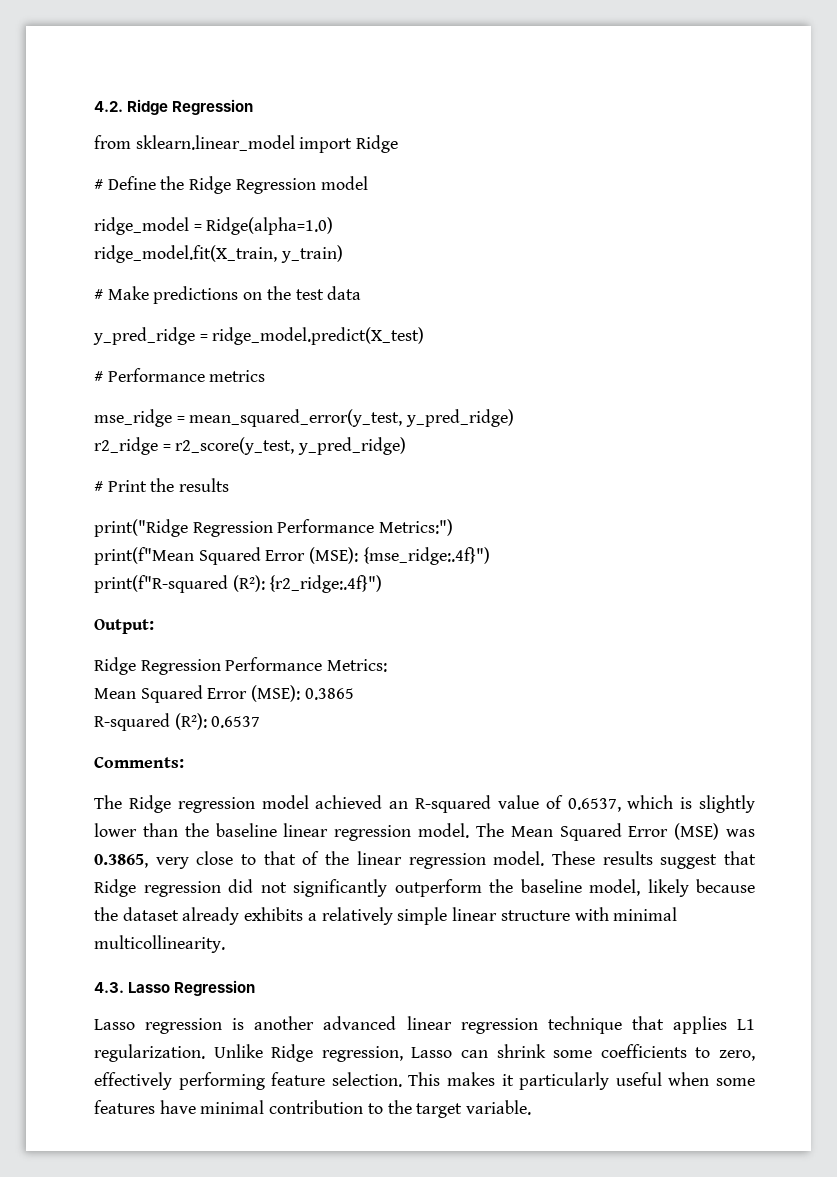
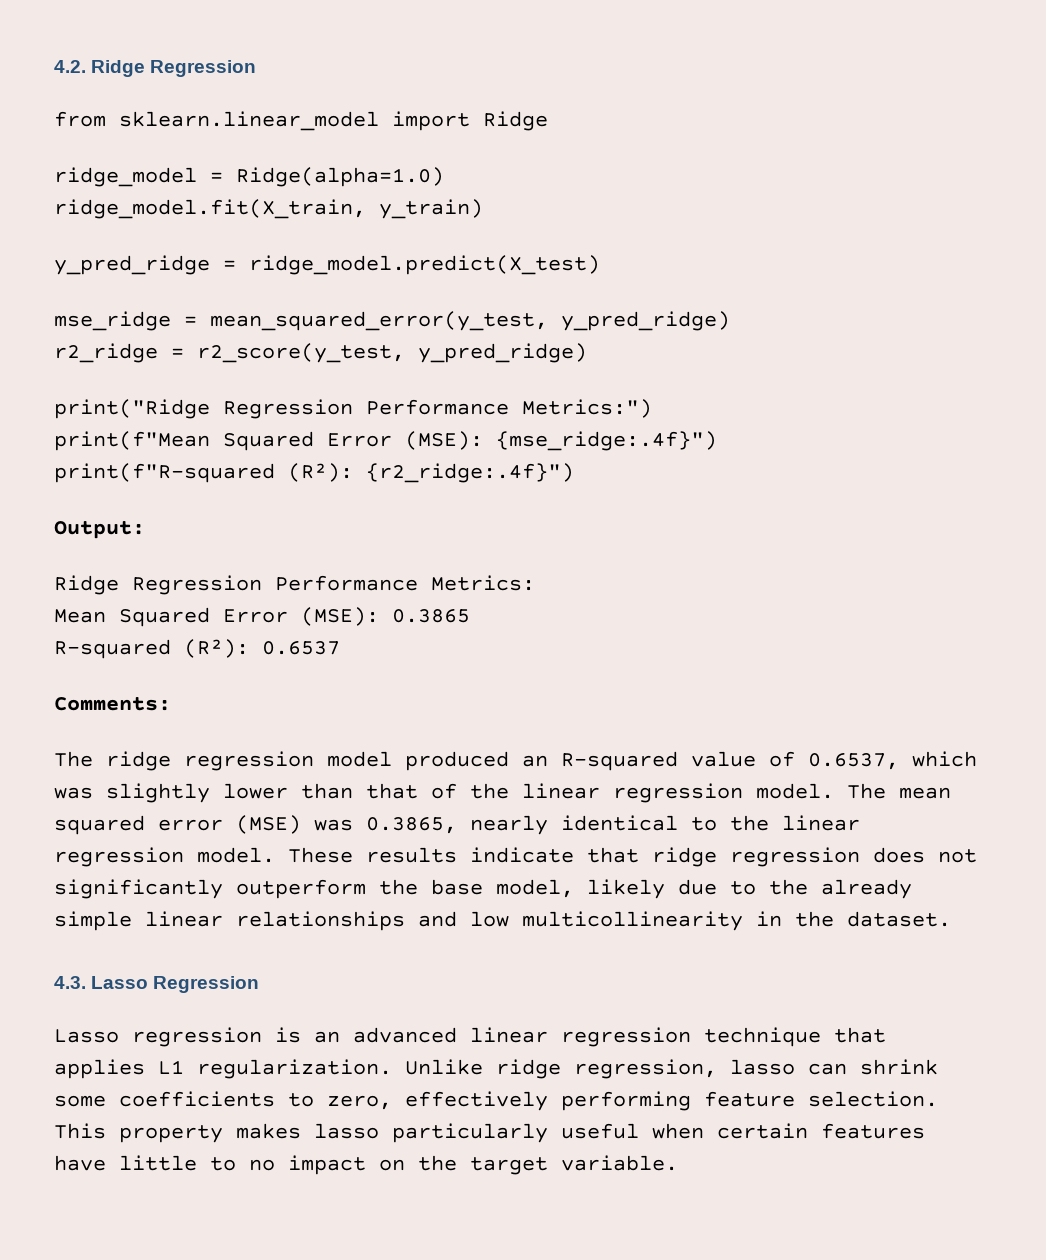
[94,176,368,194] // # Define the Ridge Regression model -> (548, 121) none
[94,286,362,304] // # Make predictions on the test data -> (483, 209) none
[94,368,266,382] // # Performance metrics -> (600, 265) none
[94,478,230,492] // # Print the results -> (587, 353) none
[128,795,171,813] Ridge -> [106,751,171,771] ridge
[315,795,383,809] achieved -> [405,751,509,771] produced
[680,797,693,809] is -> [54,787,93,799] was
[184,823,756,841] [94,851,257,869] the baseline linear regression model. The Mean Squared Error (MSE) was 0.3865, very close to -> (353, 791) none
[551,851,757,869] [94,879,253,897] These results suggest that Ridge regression did -> [847,783,951,799] [54,815,860,835] [54,847,925,867] The mean squared error (MSE) was 0.3865, nearly identical to the linear regression model. These results indicate that ridge regression does
[520,879,582,893] baseline -> [431,879,483,895] base
[696,879,755,893] [94,907,678,925] [94,935,225,953] because the dataset already exhibits a relatively simple linear structure with minimal multicollinearity. -> [678,879,912,899] [54,911,951,931] due to the already simple linear relationships and low multicollinearity in the dataset.
[254,1016,315,1030] another -> [314,1031,340,1043] an
[271,1044,453,1062] Ridge regression, Lasso -> [496,1059,795,1079] ridge regression, lasso
[447,1072,514,1086] makes it -> [119,1123,379,1143] property makes lasso
[716,1078,756,1086] some -> [717,1123,808,1139] certain
[200,1100,383,1114] minimal contribution to -> [119,1155,405,1175] little to no impact on

